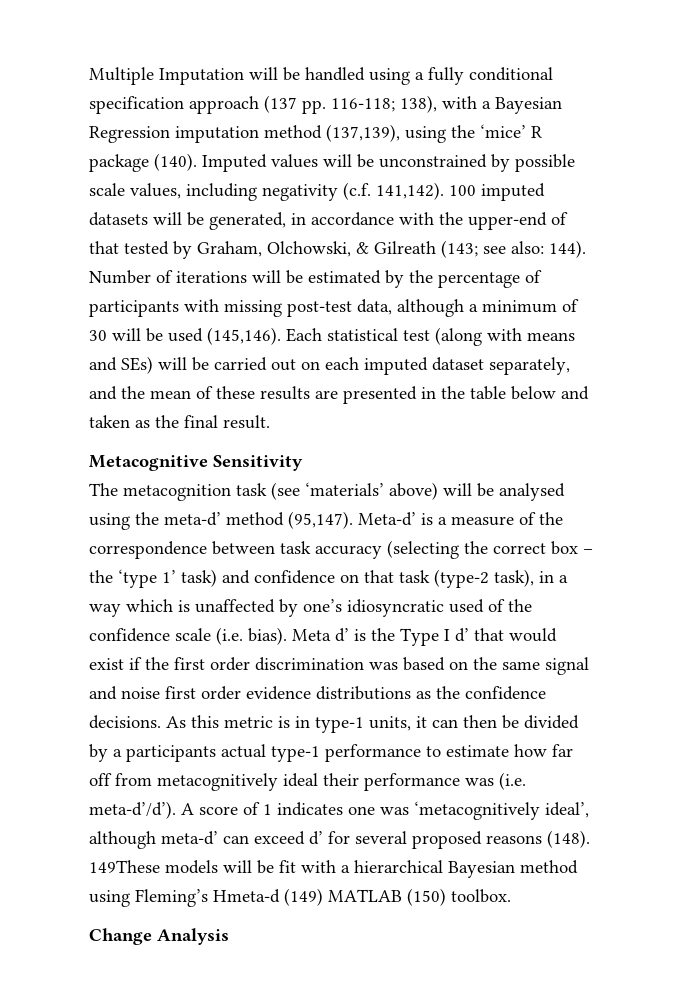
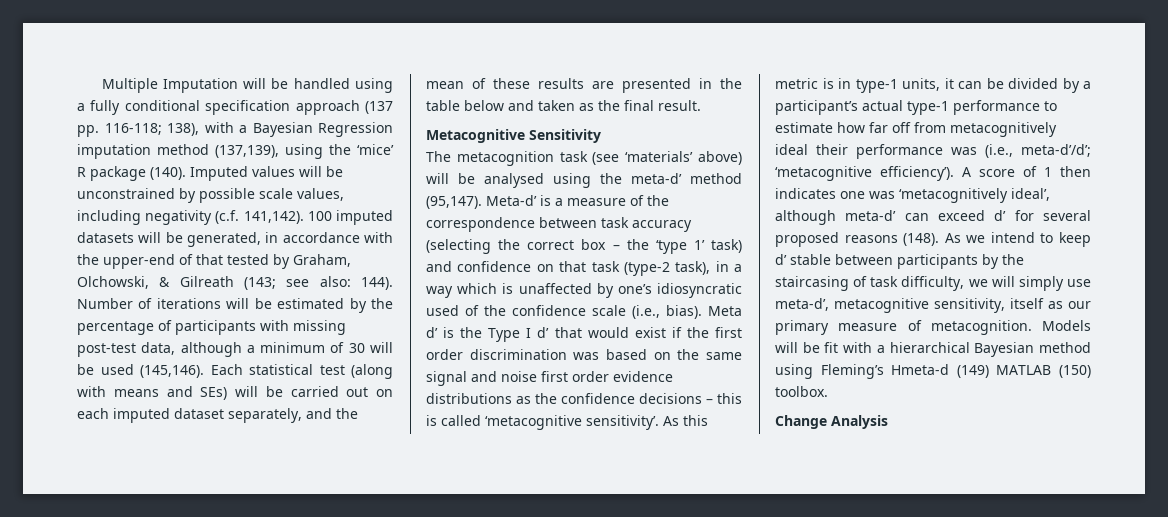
[216,627,243,645] (i.e. -> [632,305,660,319] (i.e.,
[89,715,161,729] decisions. -> [639,393,742,404] [426,415,659,430] decisions – this is called ‘metacognitive sensitivity’.
[463,715,497,728] then -> (982, 85) none
[126,745,216,762] participants -> [775,100,858,115] participant’s
[499,772,526,790] [89,801,176,819] (i.e. meta-d’/d’). -> [985,144,1091,158] [775,166,954,181] (i.e., meta-d’/d’; ‘metacognitive efficiency’).
(272, 809) none -> [1060,166,1091,177] then
[89,860,218,874] 149These models -> [944,232,1091,247] [775,254,1024,269] [775,276,1091,291] [775,298,1091,313] [775,320,1091,335] As we intend to keep d’ stable between participants by the staircasing of task difficulty, we will simply use meta-d’, metacognitive sensitivity, itself as our primary measure of metacognition. Models

